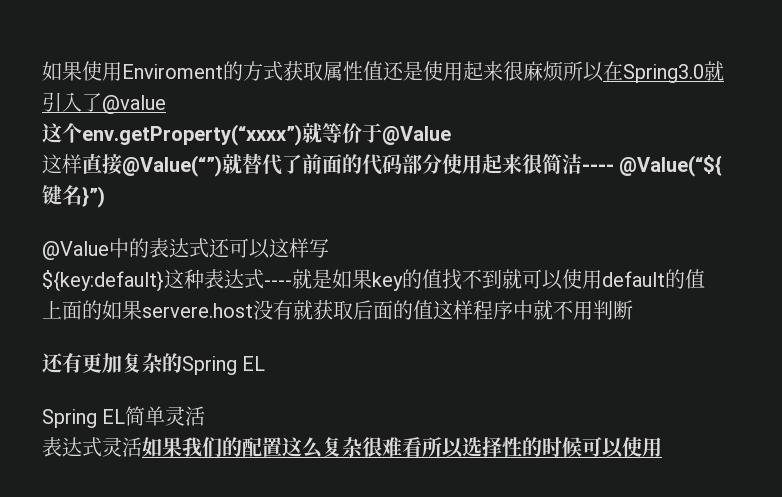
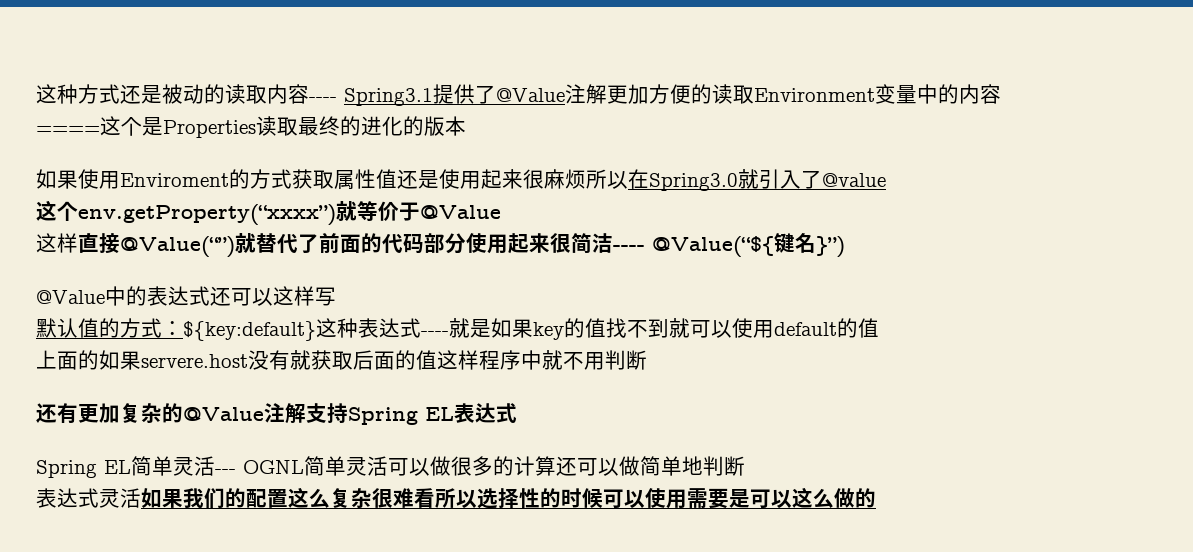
(42, 71) none -> [36,84,1001,106] [36,116,466,138] 这种方式还是被动的读取内容---- Spring3.1提供了@Value注解更加方便的读取Environment变量中的内容 // ====这个是Properties读取最终的进化的版本 //
(329, 248) none -> [36,318,183,338] 默认值的方式：
[182,356,266,375] Spring EL -> [183,403,517,425] @Value注解支持Spring EL表达式
(206, 416) none -> [215,456,745,476] --- OGNL简单灵活可以做很多的计算还可以做简单地判断
(662, 447) none -> [687,487,876,509] 需要是可以这么做的

